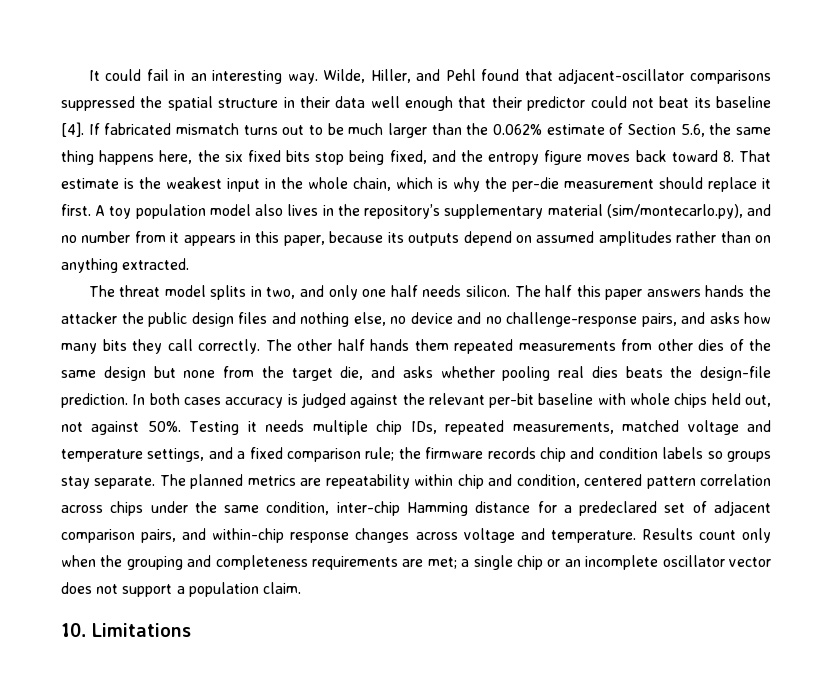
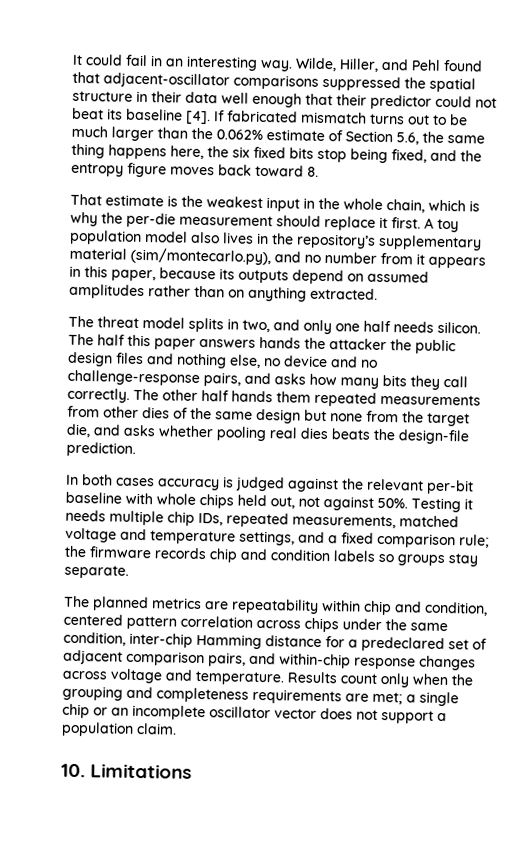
(734, 156) none -> (319, 171) //
(128, 400) none -> (136, 449) //
(156, 482) none -> (129, 571) //

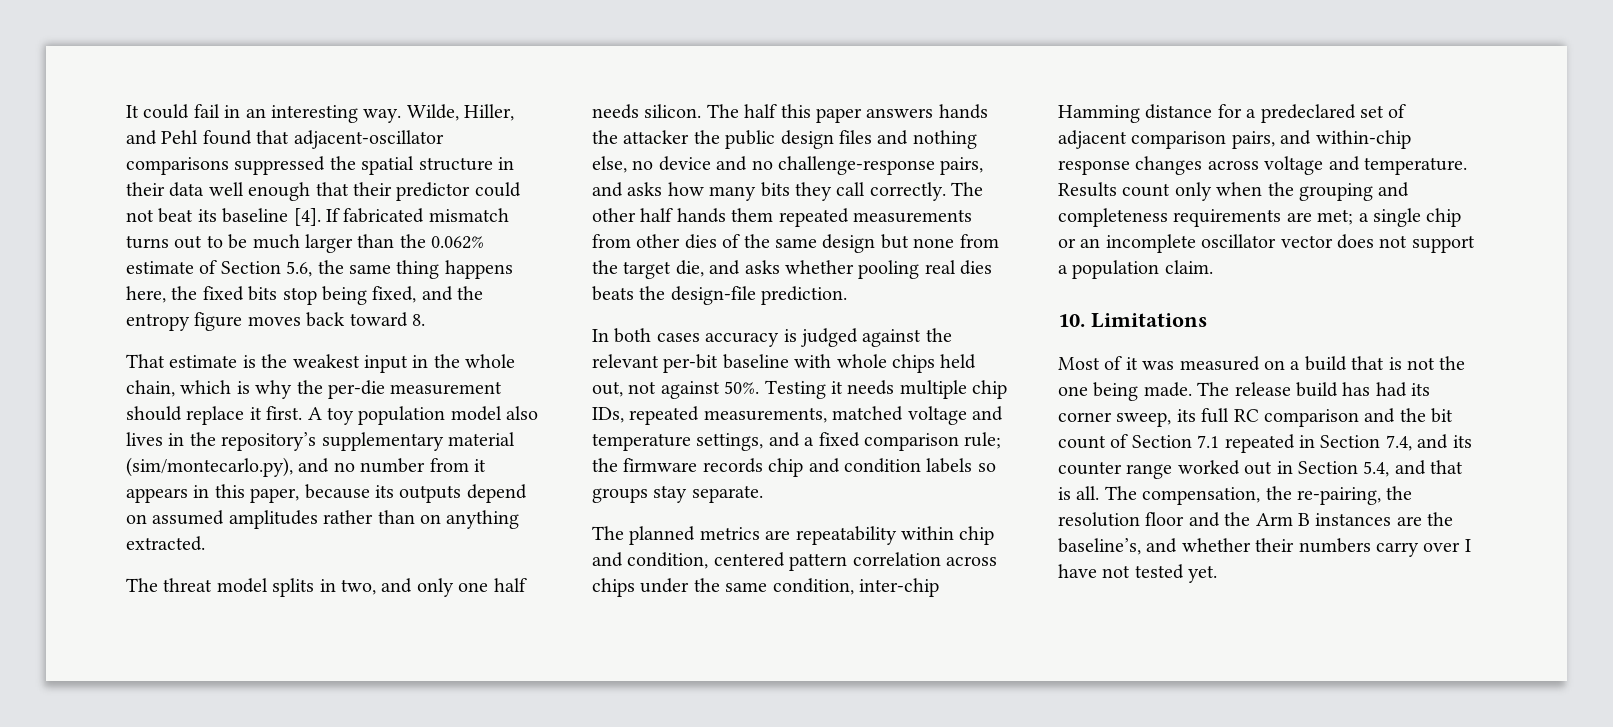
[232,146,250,158] six -> (198, 293) none
(193, 771) none -> [1058,356,1466,371] [1058,382,1431,401] [1058,408,1454,427] [1058,434,1472,453] [1058,460,1464,479] [1058,486,1413,505] [1058,512,1454,527] [1058,538,1471,557] [1058,564,1218,583] // Most of it was measured on a build that is not the one being made. The release build has had its corner sweep, its full RC comparison and the bit count of Section 7.1 repeated in Section 7.4, and its counter range worked out in Section 5.4, and that is all. The compensation, the re-pairing, the resolution floor and the Arm B instances are the baseline’s, and whether their numbers carry over I have not tested yet.

